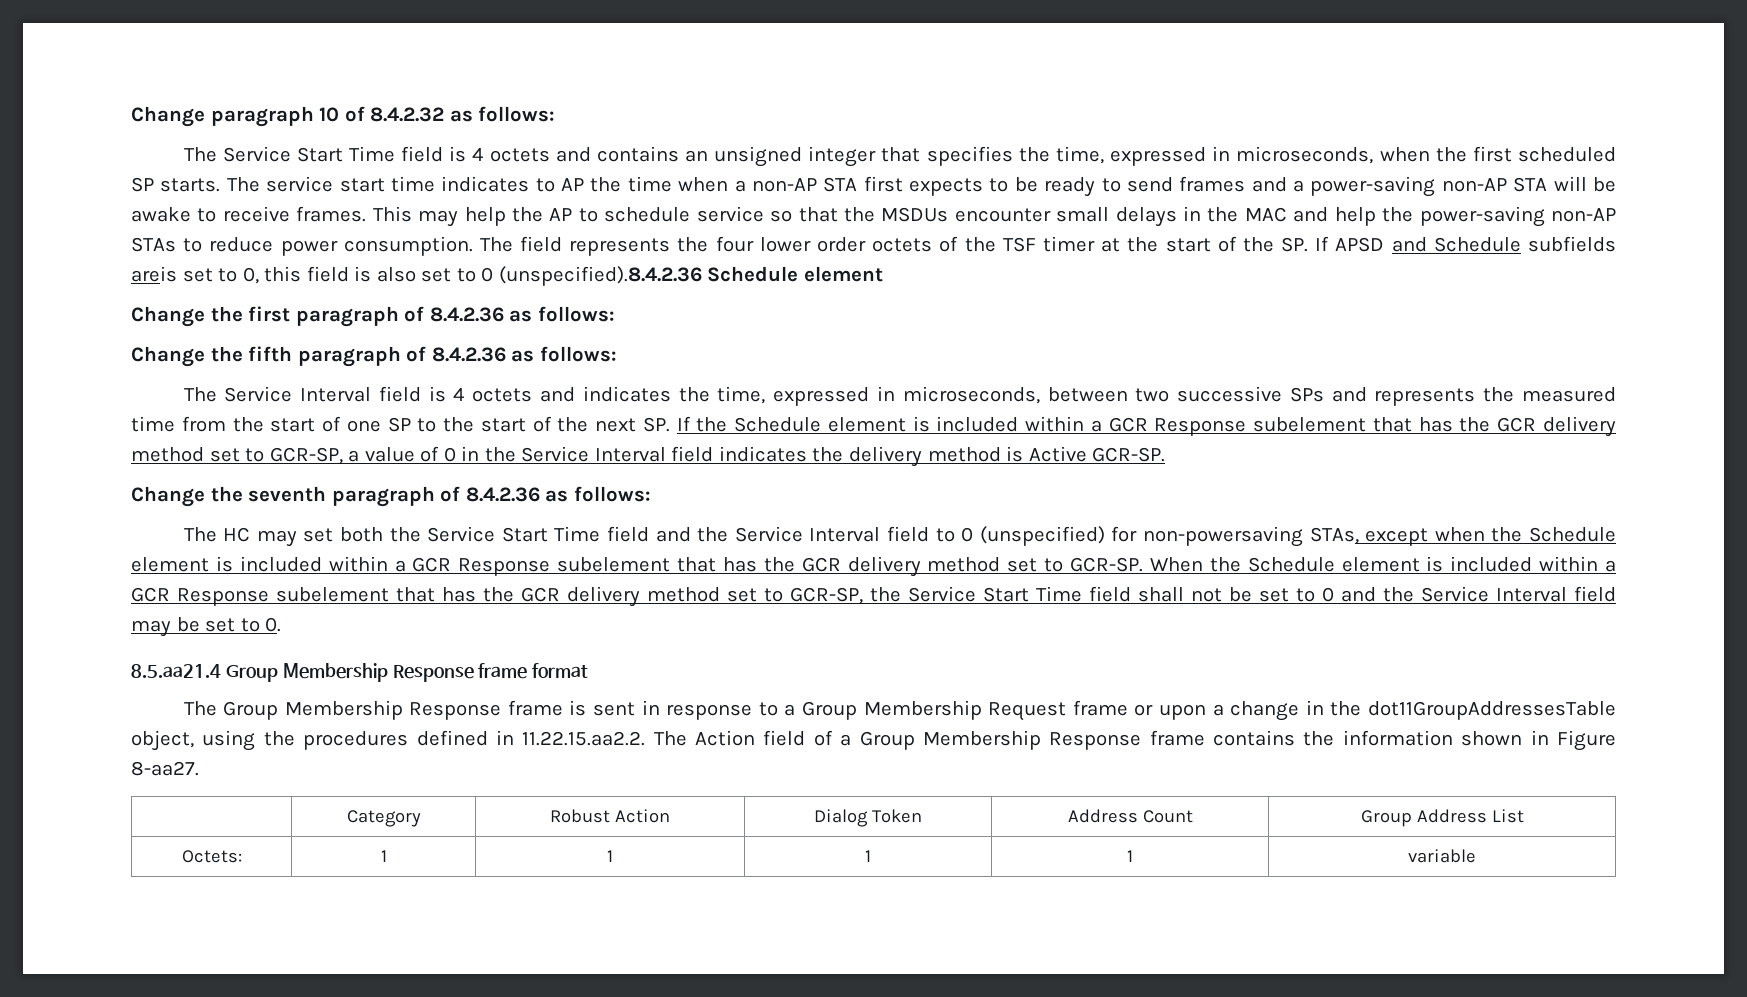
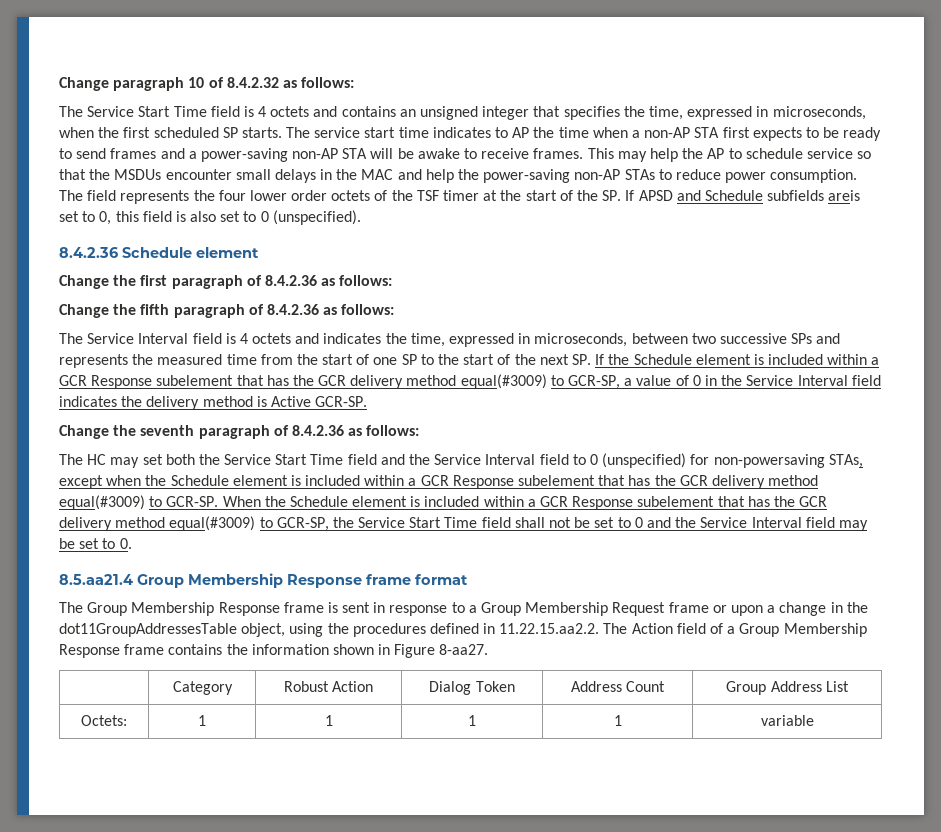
[498,266,702,286] (unspecified).8.4.2.36 -> [272,210,361,225] [59,247,118,258] (unspecified). // 8.4.2.36
[209,448,240,462] set -> [460,374,547,389] equal(#3009)
[1007,558,1038,572] set -> [59,495,145,510] equal(#3009)
[727,588,757,602] set -> [169,516,256,531] equal(#3009)

